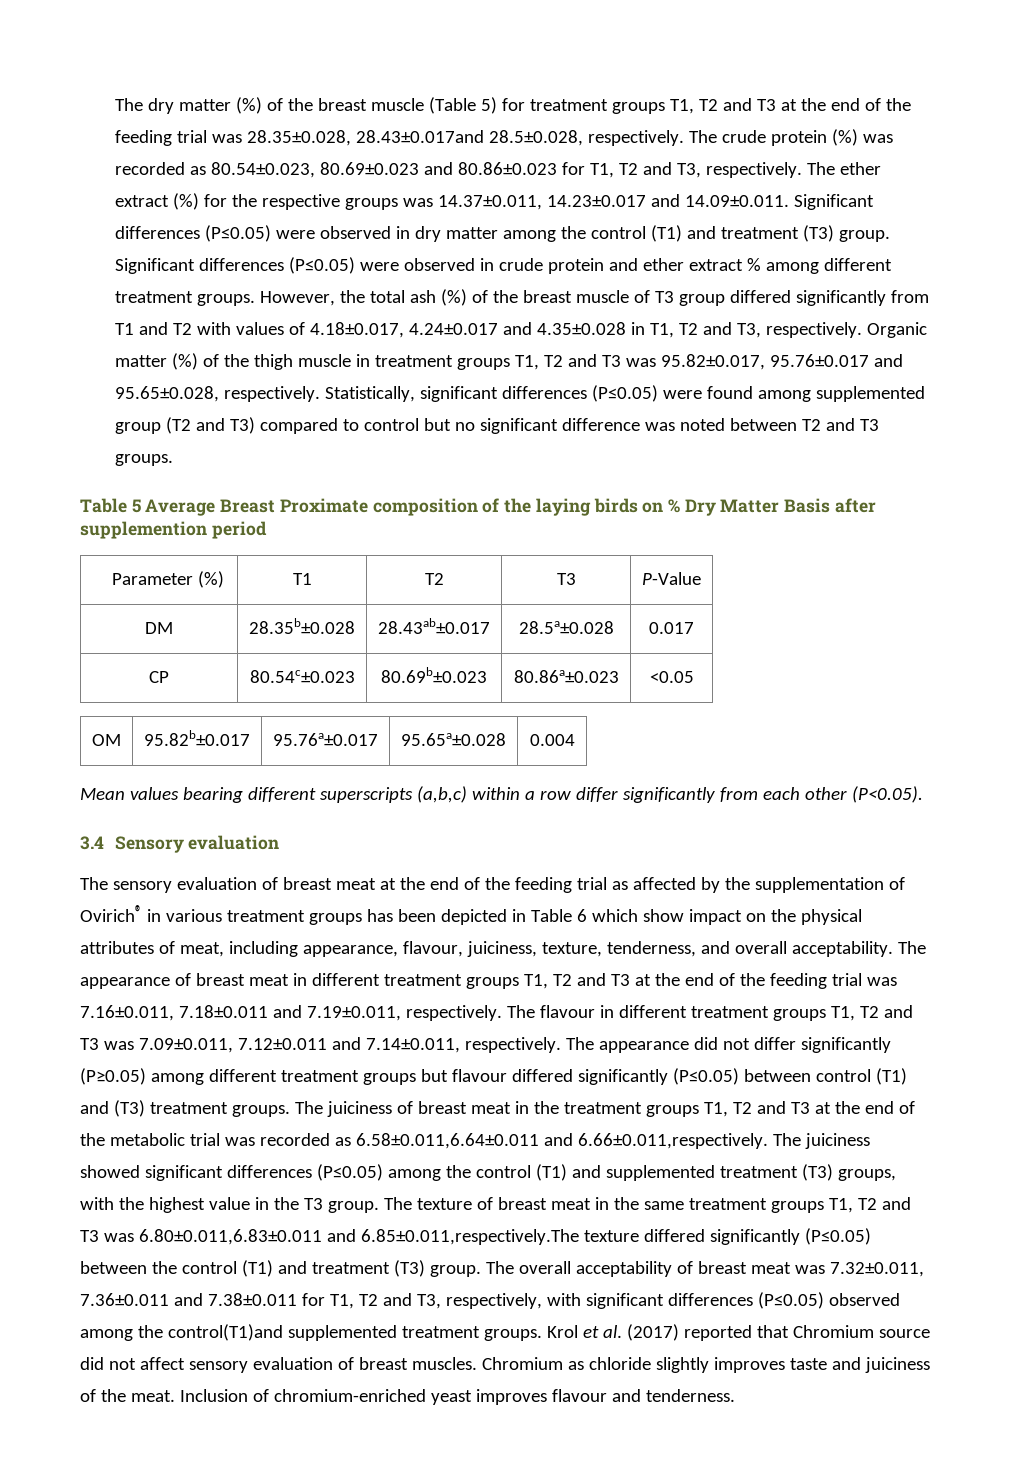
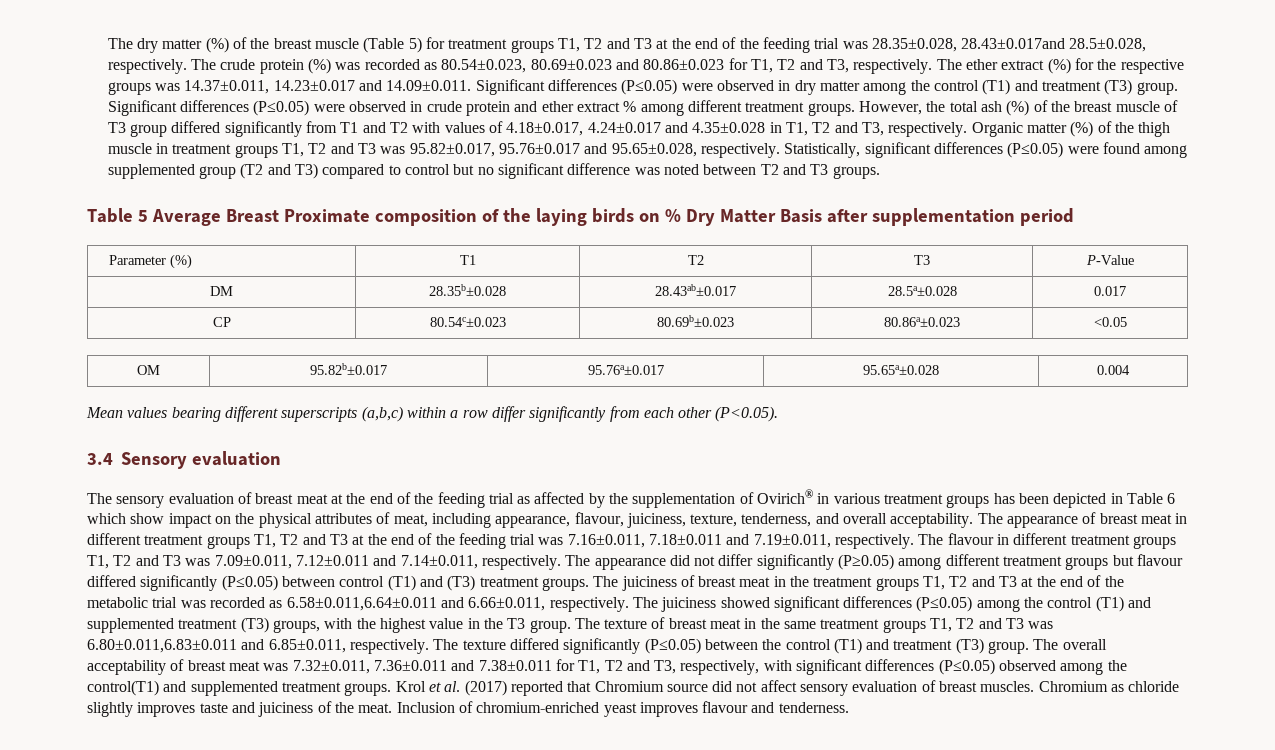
[80,521,207,539] supplemention -> [871,208,1015,226] supplementation
[577,1133,768,1149] 6.66±0.011,respectively. -> [468,597,629,612] 6.66±0.011, respectively.
[360,1229,579,1245] 6.85±0.011,respectively.The -> [268,639,459,654] 6.85±0.011, respectively. The
[167,1324,283,1341] control(T1)and -> [87,680,187,696] control(T1) and

